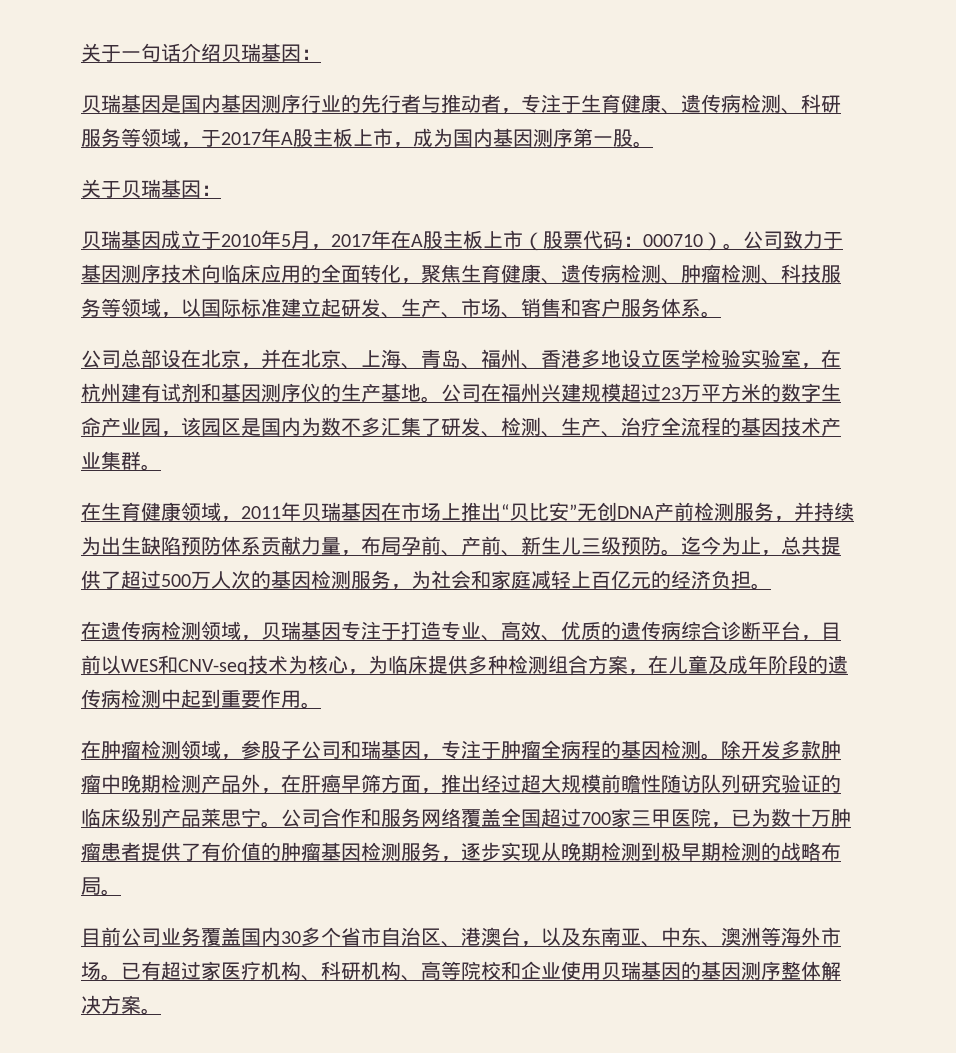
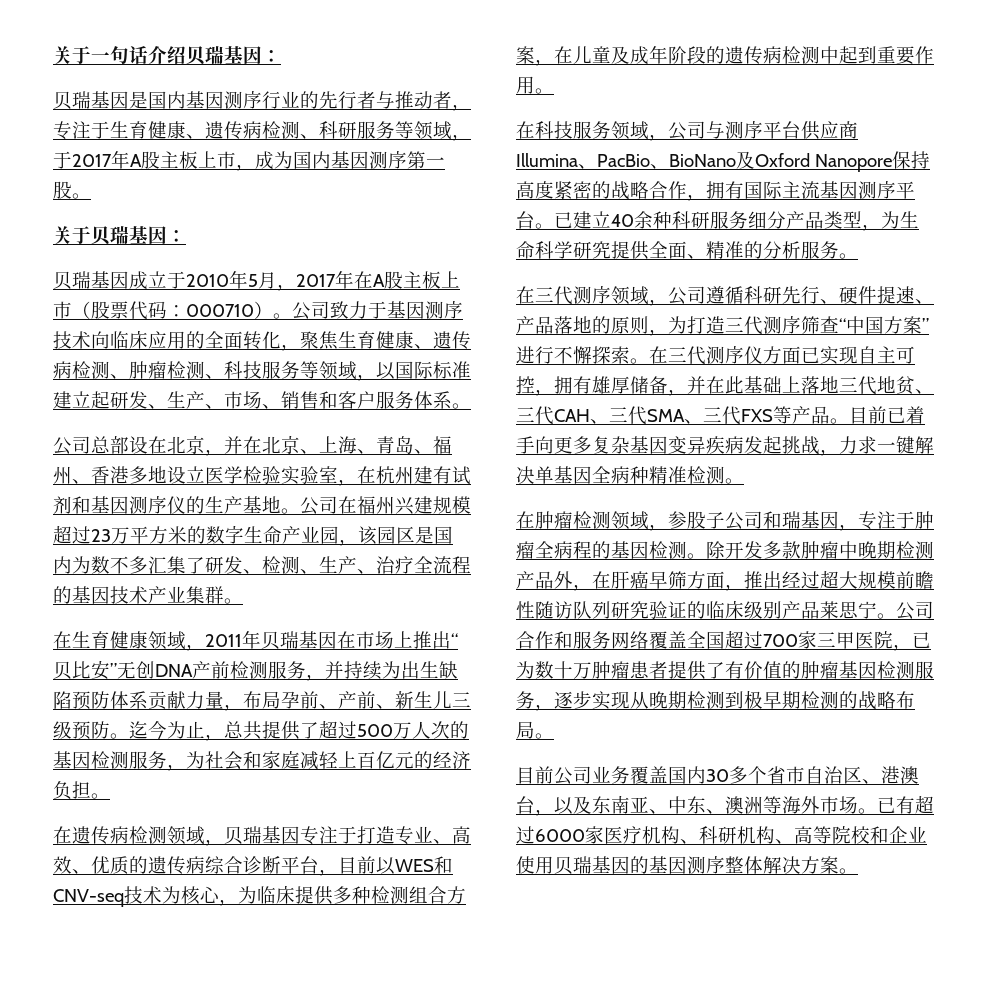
(321, 705) none -> [516,121,858,141] [516,151,930,172] [516,181,915,201] [516,211,919,231] [516,241,858,260] [516,286,934,306] [516,316,929,336] [516,346,915,365] [516,376,934,396] [516,406,925,425] [516,436,934,456] [516,466,744,484] // 在科技服务领域，公司与测序平台供应商Illumina、PacBio、BioNano及Oxford Nanopore保持高度紧密的战略合作，拥有国际主流基因测序平台。已建立40余种科研服务细分产品类型，为生命科学研究提供全面、精准的分析服务。 // 在三代测序领域，公司遵循科研先行、硬件提速、产品落地的原则，为打造三代测序筛查“中国方案”进行不懈探索。在三代测序仪方面已实现自主可控，拥有雄厚储备，并在此基础上落地三代地贫、三代CAH、三代SMA、三代FXS等产品。目前已着手向更多复杂基因变异疾病发起挑战，力求一键解决单基因全病种精准检测。
(201, 970) none -> [535,829,585,842] 6000

